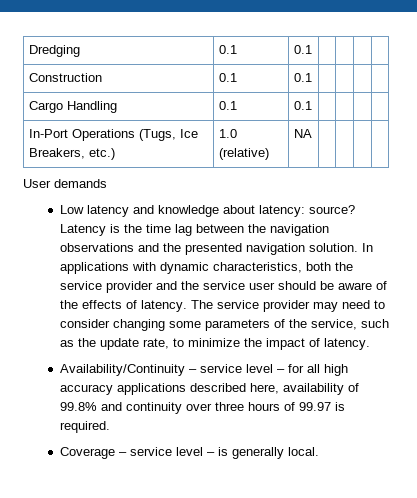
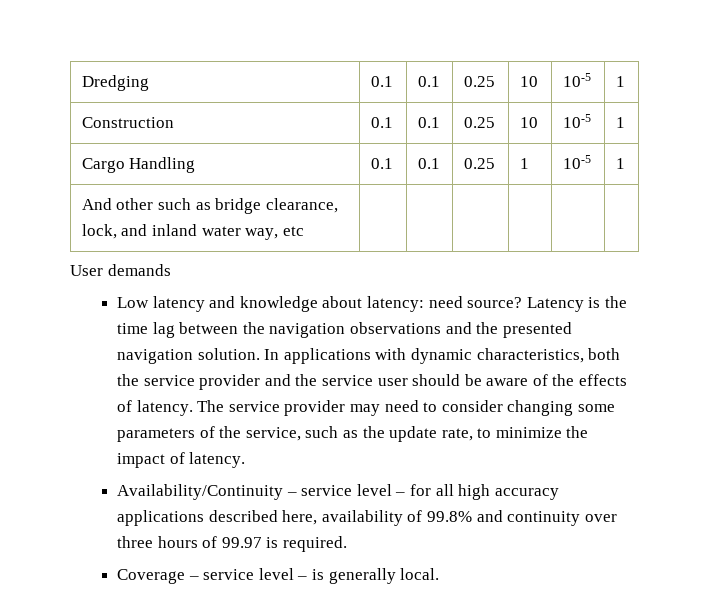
(312, 49) | | | -> [463,76,495,87] [519,76,538,87] [562,73,591,87] [615,76,625,87] 0.25 | 10 | 10-5 | 1
(312, 77) | | | -> [463,117,495,128] [519,117,538,128] [562,114,591,128] [615,117,625,128] 0.25 | 10 | 10-5 | 1
[28,129,198,141] [28,148,115,160] [218,129,237,138] [218,148,269,160] [293,129,312,138] | | | // In-Port Operations (Tugs, Ice Breakers, etc.) | 1.0 (relative) | NA -> [463,158,495,169] [519,158,529,169] [562,155,591,169] [615,158,625,169] [81,198,338,214] [81,224,304,240] 0.25 | 1 | 10-5 | 1 // And other such as bridge clearance, lock, and inland water way, etc | |
(305, 211) none -> [428,296,463,308] need

